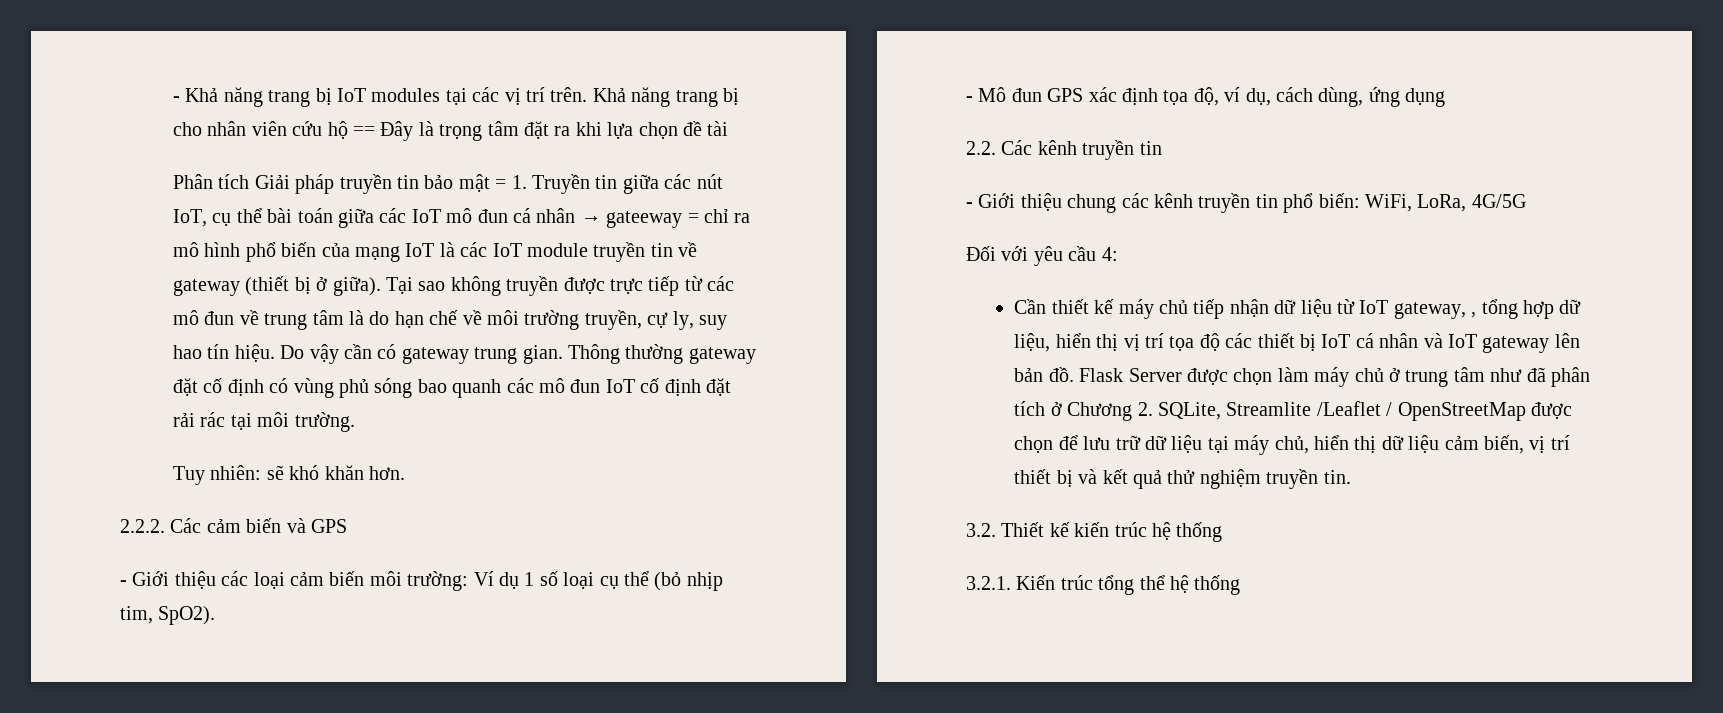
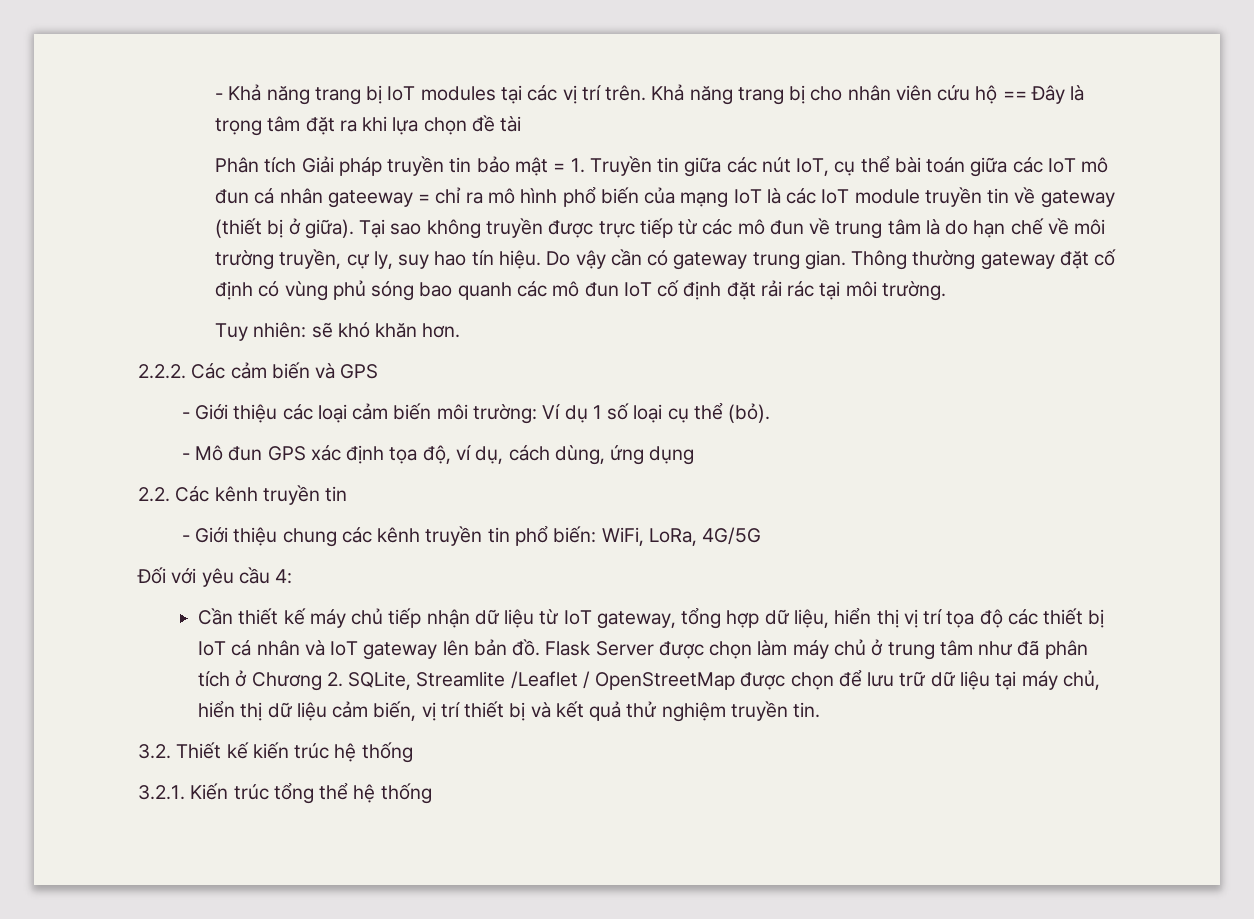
[580,215,601,223] → -> (323, 196) none
[654,572,723,591] [120,606,216,625] (bỏ nhịp tim, SpO2). -> [728,403,771,423] (bỏ).
[1471,312,1477,318] , -> (676, 620) none

